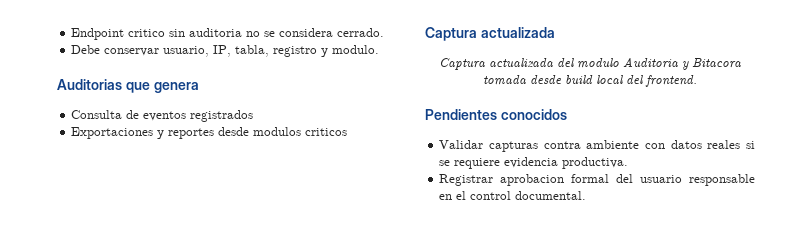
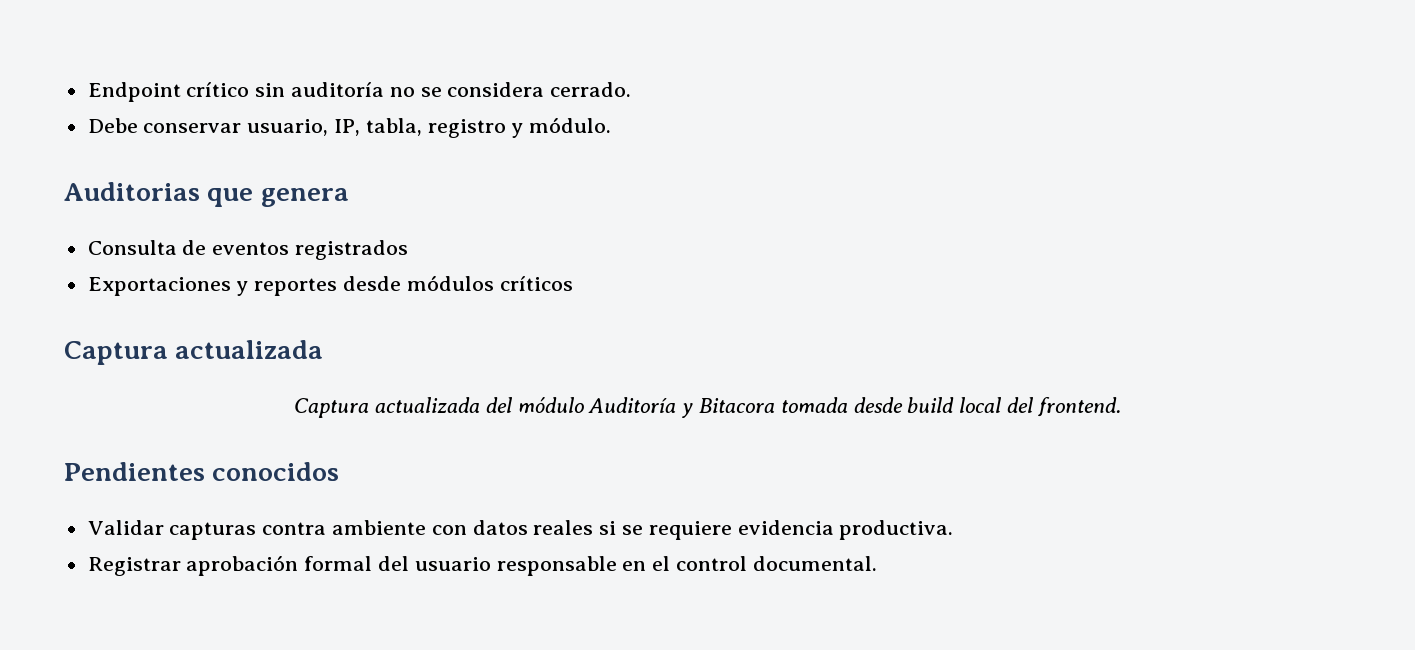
[128,28,243,37] critico sin auditoria -> [186,82,385,97] crítico sin auditoría
[332,45,380,54] modulo. -> [529,117,612,133] módulo.
[253,127,348,136] modulos criticos -> [406,275,573,291] módulos críticos
[577,57,678,68] modulo Auditoria -> [517,397,677,413] módulo Auditoría
[500,174,565,186] aprobacion -> [186,555,299,576] aprobación

